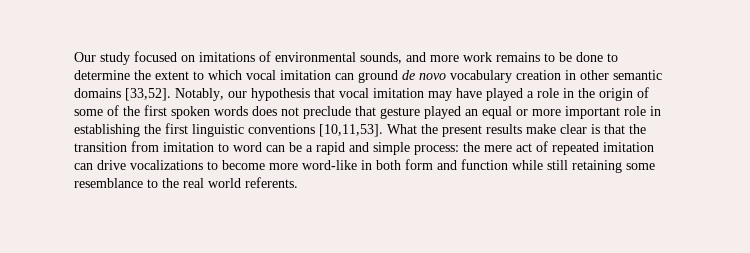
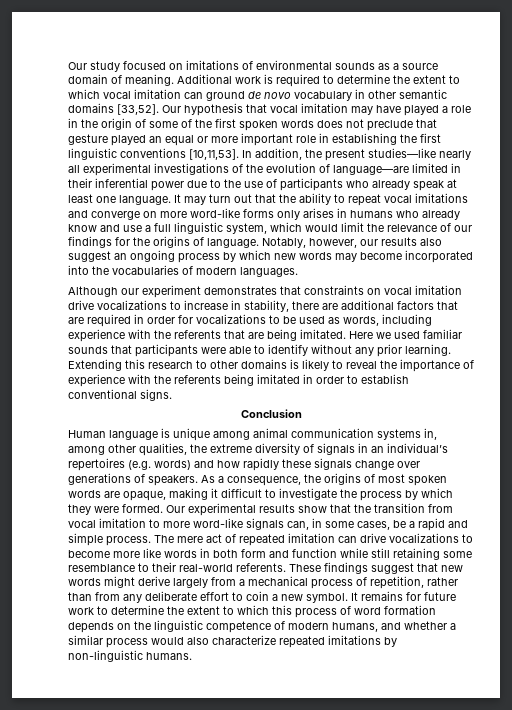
[360,52,603,64] sounds, and more work remains to be done -> [335,62,438,70] [68,74,320,87] sounds as a source domain of meaning. Additional work is required
[516,70,561,80] creation -> (352, 96) none
[175,88,247,101] Notably, our -> [162,105,181,113] Our
[387,124,600,137] What the present results make clear is -> [242,148,471,161] [68,163,461,176] [68,178,457,191] [68,193,468,206] [68,208,460,220] [68,222,472,234] [68,236,442,248] [68,250,473,263] [68,265,298,277] [68,285,462,298] [68,300,458,312] [68,314,432,327] [68,329,462,342] [68,344,451,357] [68,359,474,372] [68,374,409,387] [68,389,172,401] [240,409,302,418] [68,428,437,441] [68,443,448,456] [68,458,420,471] [68,473,447,486] [68,488,453,501] [68,503,327,516] In addition, the present studies—like nearly all experimental investigations of the evolution of language—are limited in their inferential power due to the use of participants who already speak at least one language. It may turn out that the ability to repeat vocal imitations and converge on more word-like forms only arises in humans who already know and use a full linguistic system, which would limit the relevance of our findings for the origins of language. Notably, however, our results also suggest an ongoing process by which new words may become incorporated into the vocabularies of modern languages. // Although our experiment demonstrates that constraints on vocal imitation drive vocalizations to increase in stability, there are additional factors that are required in order for vocalizations to be used as words, including experience with the referents that are being imitated. Here we used familiar sounds that participants were able to identify without any prior learning. Extending this research to other domains is likely to reveal the importance of experience with the referents being imitated in order to establish conventional signs. // Conclusion // Human language is unique among animal communication systems in, among other qualities, the extreme diversity of signals in an individual’s repertoires (e.g. words) and how rapidly these signals change over generations of speakers. As a consequence, the origins of most spoken words are opaque, making it difficult to investigate the process by which they were formed. Our experimental results show
(159, 146) none -> [68,520,96,528] vocal
[233,142,285,152] word can -> [163,518,390,530] more word-like signals can, in some cases,
[414,142,480,155] process: the -> [106,535,174,546] process. The
[302,160,357,170] word-like -> [143,548,197,558] like words
[162,177,298,188] the real world referents. -> [152,562,463,574] [68,576,458,589] [68,591,456,603] [68,605,436,618] [68,620,456,633] [68,635,397,648] [68,650,192,662] their real-world referents. These findings suggest that new words might derive largely from a mechanical process of repetition, rather than from any deliberate effort to coin a new symbol. It remains for future work to determine the extent to which this process of word formation depends on the linguistic competence of modern humans, and whether a similar process would also characterize repeated imitations by non-linguistic humans.

